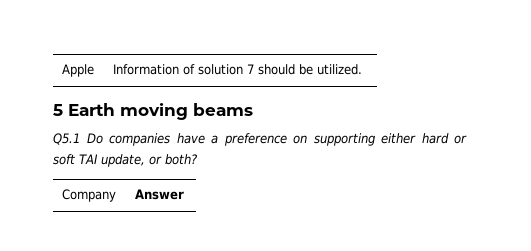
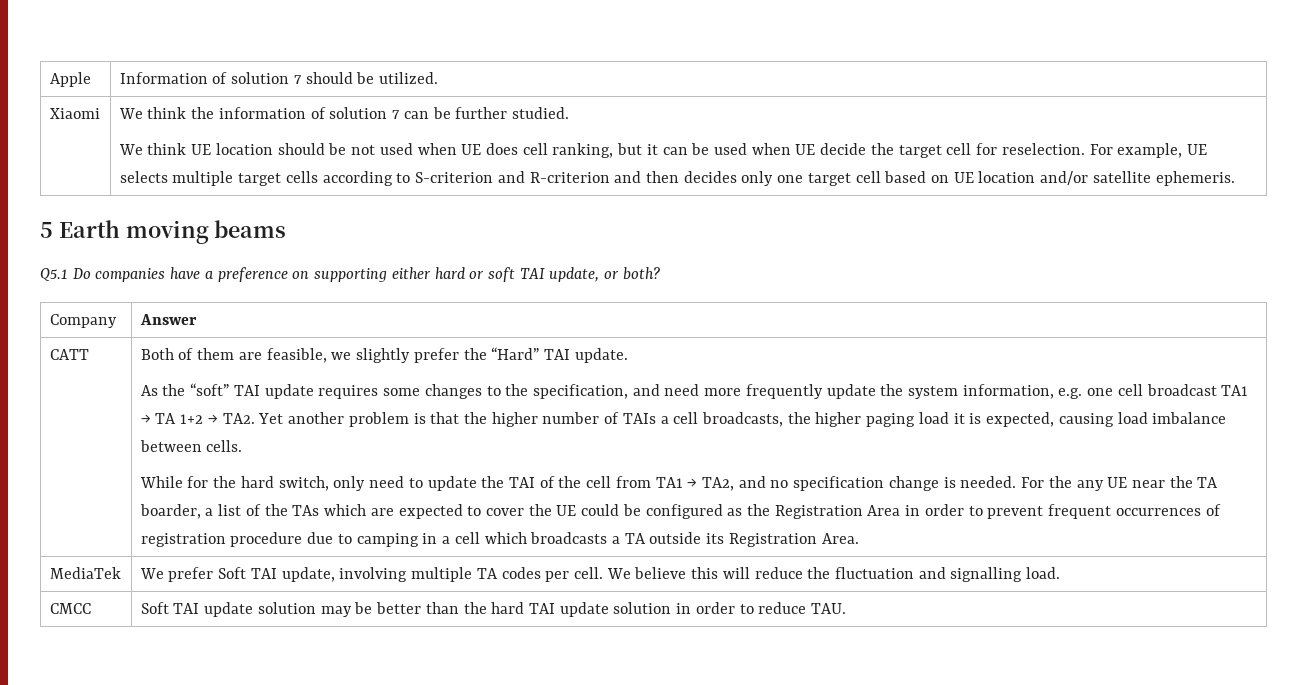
(363, 69) none -> [49,108,100,119] [118,107,569,119] [118,143,1208,158] [119,171,1235,186] // Xiaomi | We think the information of solution 7 can be further studied. // We think UE location should be not used when UE does cell ranking, but it can be used when UE decide the target cell for reselection. For example, UE selects multiple target cells according to S-criterion and R-criterion and then decides only one target cell based on UE location and/or satellite ephemeris.
(185, 194) none -> [49,349,89,360] [140,347,628,363] [140,383,1249,399] [140,412,1227,427] [139,440,243,452] [139,476,1219,491] [139,504,1221,519] [140,532,859,547] [49,567,121,579] [139,567,1061,582] [49,603,91,614] [140,602,847,617] // CATT | Both of them are feasible, we slightly prefer the “Hard” TAI update. // As the “soft” TAI update requires some changes to the specification, and need more frequently update the system information, e.g. one cell broadcast TA1 → TA 1+2 → TA2. Yet another problem is that the higher number of TAIs a cell broadcasts, the higher paging load it is expected, causing load imbalance between cells. // While for the hard switch, only need to update the TAI of the cell from TA1 → TA2, and no specification change is needed. For the any UE near the TA boarder, a list of the TAs which are expected to cover the UE could be configured as the Registration Area in order to prevent frequent occurrences of registration procedure due to camping in a cell which broadcasts a TA outside its Registration Area. // MediaTek | We prefer Soft TAI update, involving multiple TA codes per cell. We believe this will reduce the fluctuation and signalling load. // CMCC | Soft TAI update solution may be better than the hard TAI update solution in order to reduce TAU.

